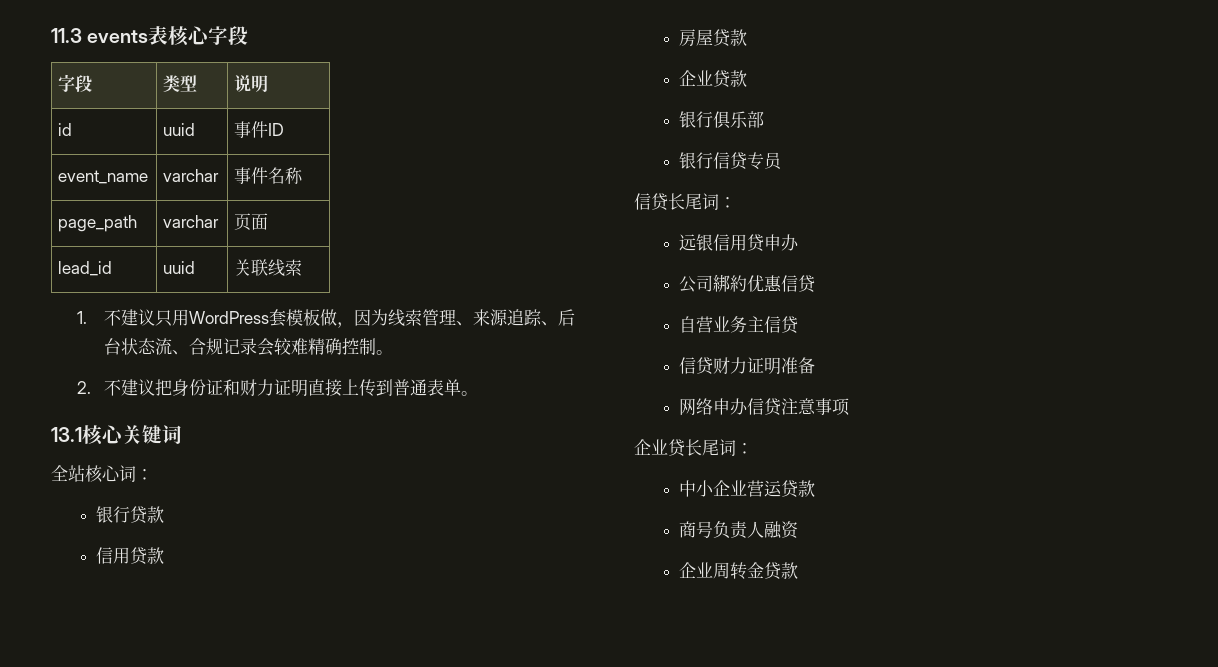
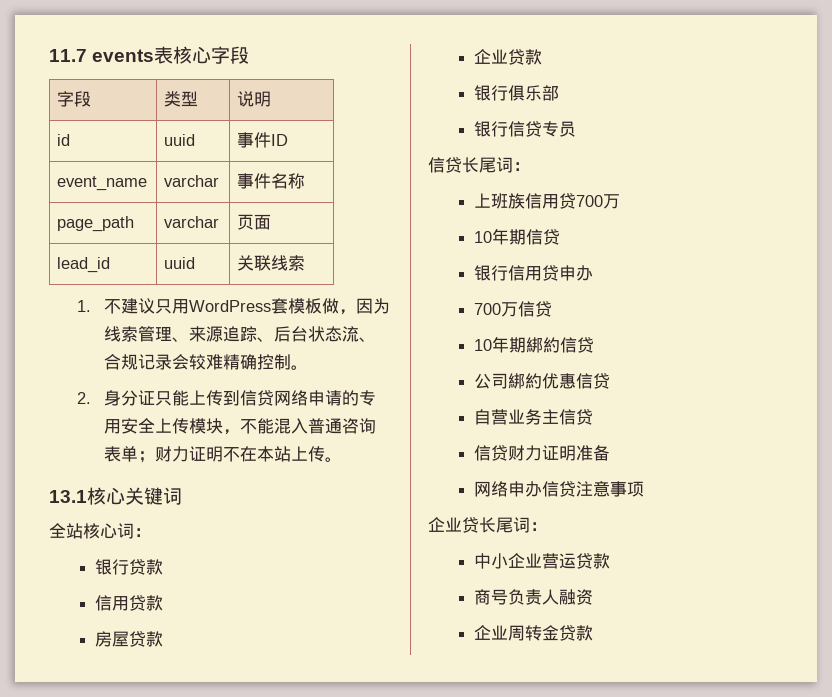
[51,28,82,43] 11.3 -> [49,49,87,62] 11.7
[103,379,461,397] 不建议把身份证和财力证明直接上传到普通表单 -> [104,390,377,406] [104,418,377,435] [104,446,326,463] 身分证只能上传到信贷网络申请的专用安全上传模块，不能混入普通咨询表单；财力证明不在本站上传
[678,234,799,252] 远银信用贷申办 -> [473,193,620,209] [473,228,560,245] [473,265,593,281] [473,301,552,317] [473,336,594,353] 上班族信用贷700万 // 10年期信贷 // 银行信用贷申办 // 700万信贷 // 10年期綁約信贷

